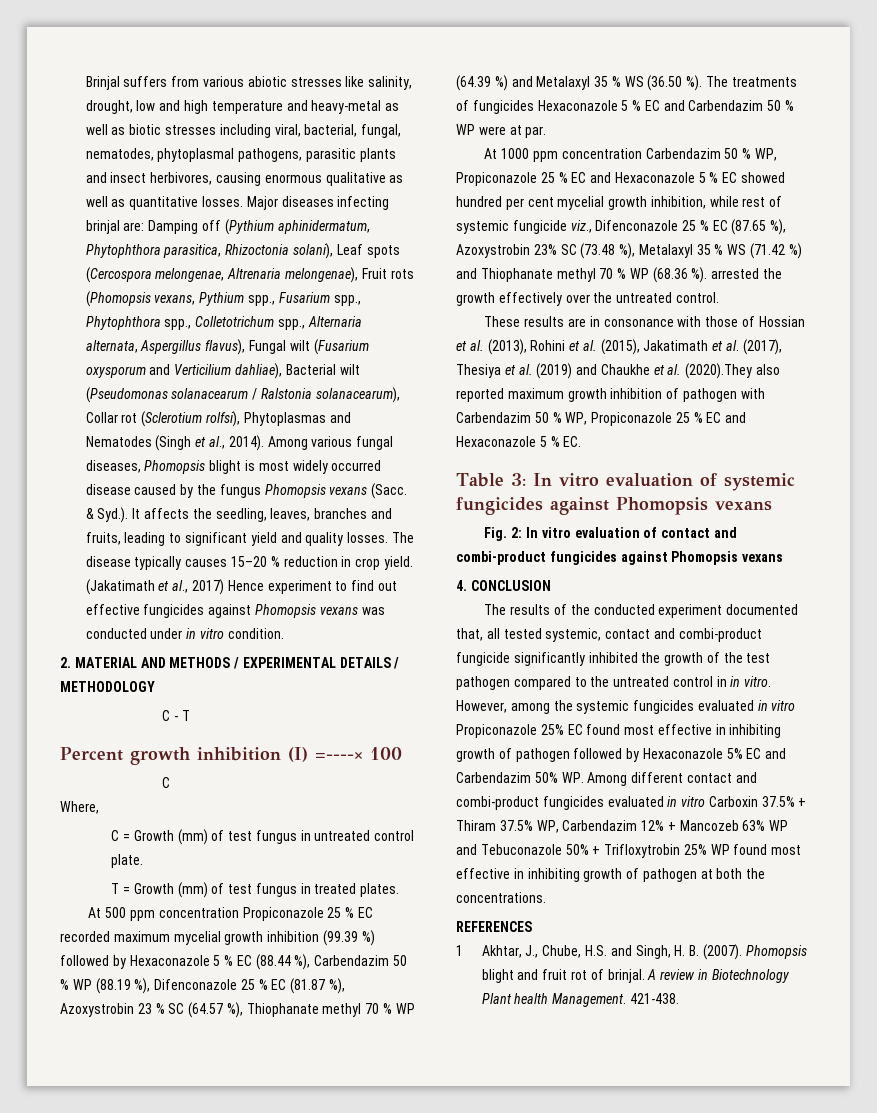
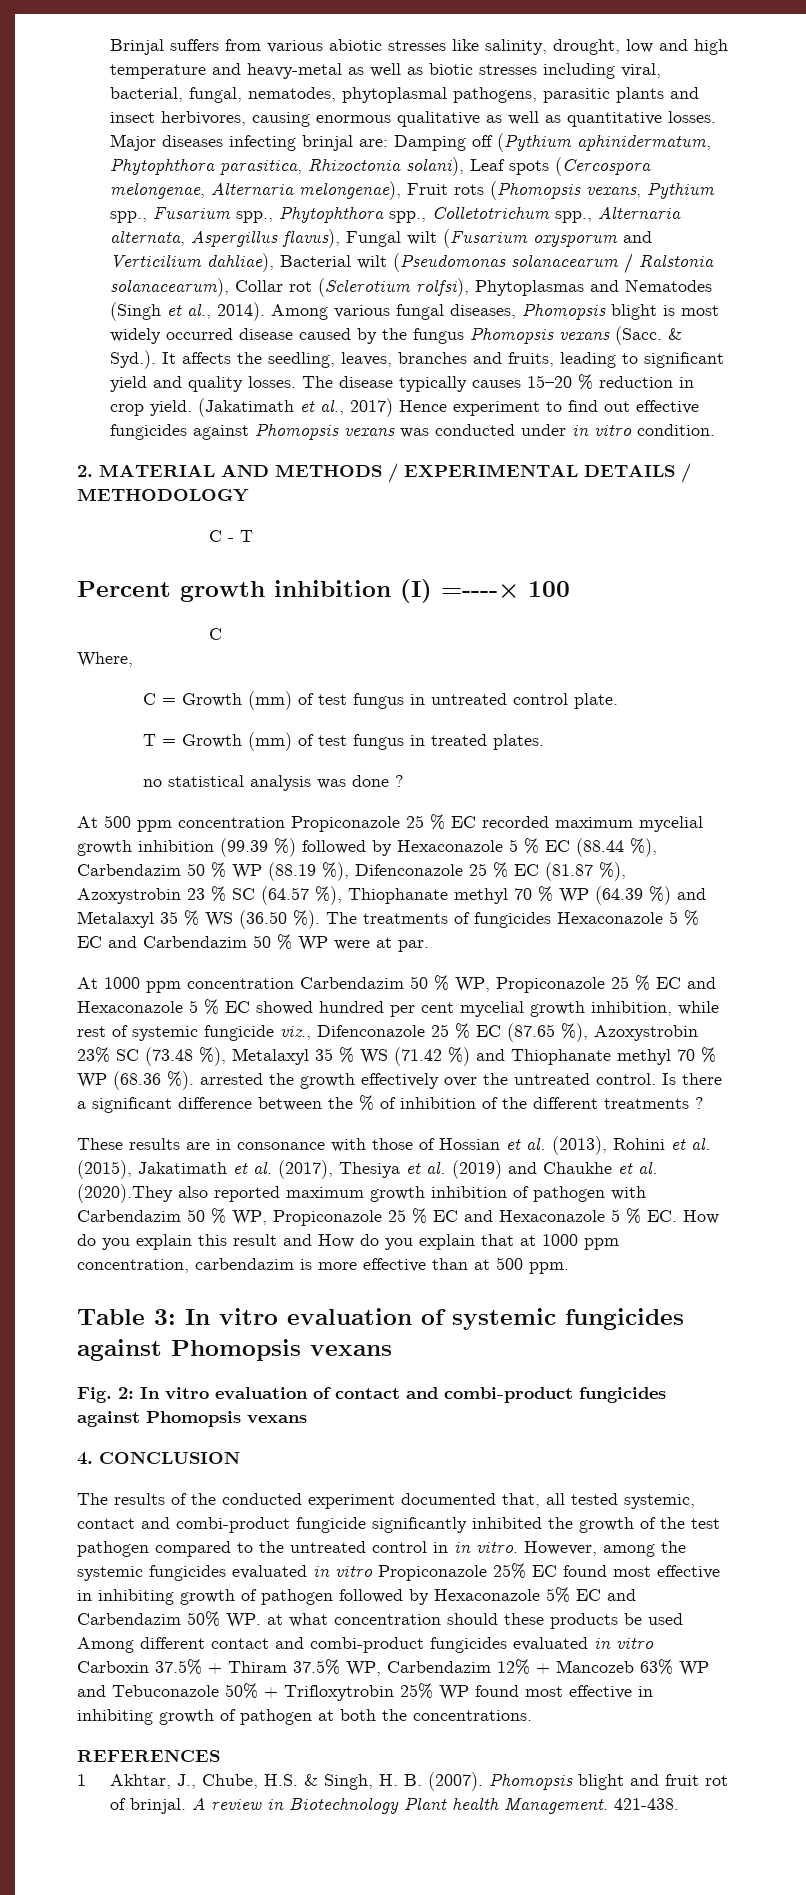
[227,268,282,279] Altrenaria -> [210,182,294,195] Alternaria
(400, 890) none -> [142,775,404,791] // no statistical analysis was done ?
(719, 297) none -> [662,1073,722,1085] [77,1095,704,1113] Is there a significant difference between the % of inhibition of the different treatments ?
(582, 441) none -> [683,1210,719,1224] [77,1234,619,1250] [77,1257,569,1274] How do you explain this result and How do you explain that at 1000 ppm concentration, carbendazim is more effective than at 500 ppm.
(584, 777) none -> [267,1613,683,1629] at what concentration should these products be used
[610,945,632,956] and -> [303,1774,318,1786] &

